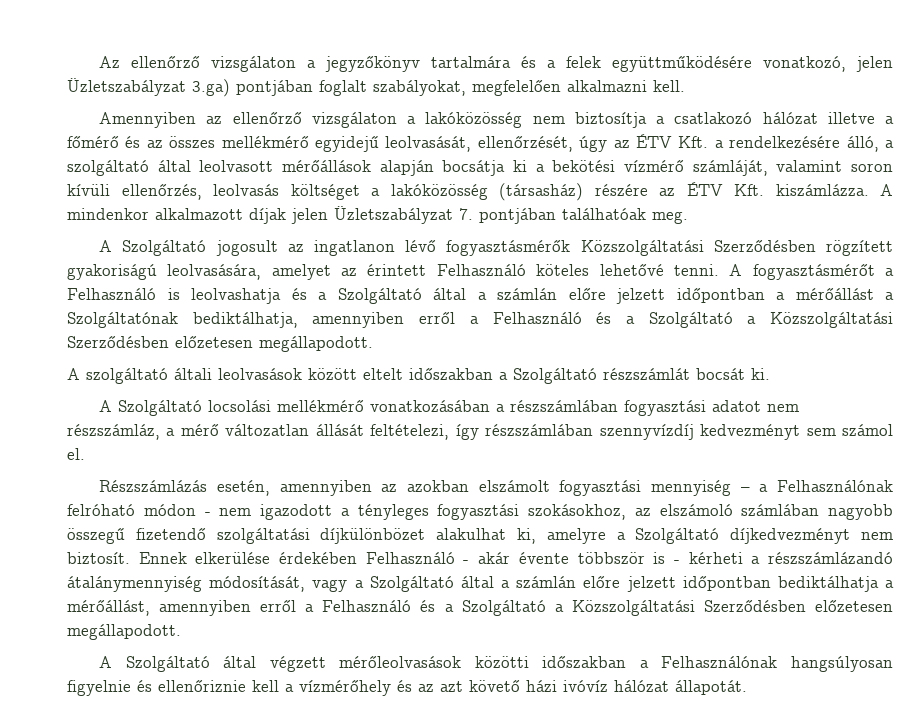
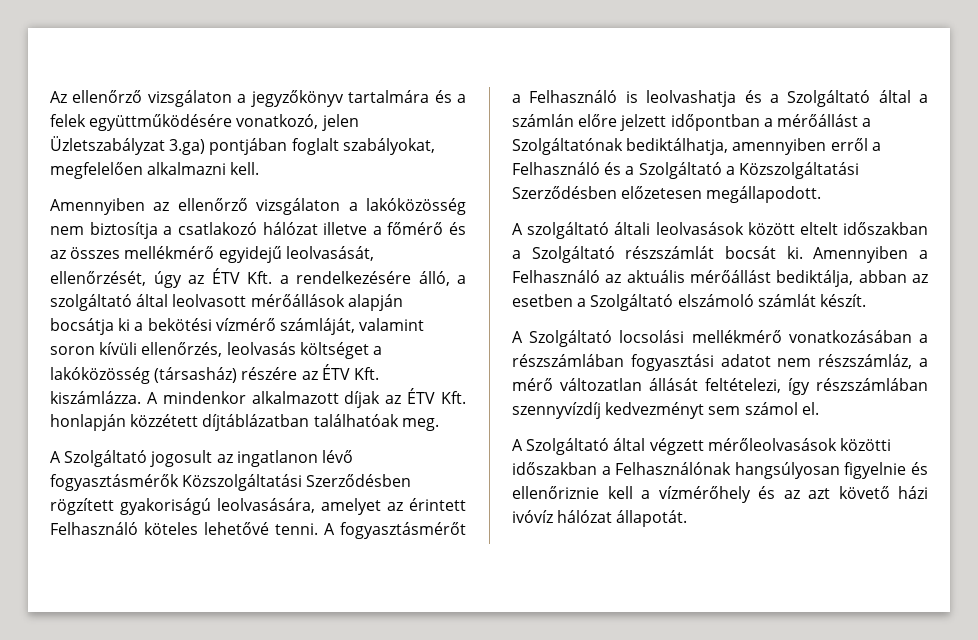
[291,206,556,224] jelen Üzletszabályzat 7. pontjában -> [385,388,466,404] [50,414,310,431] az ÉTV Kft. honlapján közzétett díjtáblázatban
(770, 374) none -> [813,246,928,263] [512,270,928,287] [512,294,866,311] Amennyiben a Felhasználó az aktuális mérőállást bediktálja, abban az esetben a Szolgáltató elszámoló számlát készít.
[99,480,894,496] [67,504,893,520] [67,528,893,544] [67,552,894,564] [67,576,894,592] [67,600,893,616] [67,624,181,640] // Részszámlázás esetén, amennyiben az azokban elszámolt fogyasztási mennyiség – a Felhasználónak felróható módon - nem igazodott a tényleges fogyasztási szokásokhoz, az elszámoló számlában nagyobb összegű fizetendő szolgáltatási díjkülönbözet alakulhat ki, amelyre a Szolgáltató díjkedvezményt nem biztosít. Ennek elkerülése érdekében Felhasználó - akár évente többször is - kérheti a részszámlázandó átalánymennyiség módosítását, vagy a Szolgáltató által a számlán előre jelzett időpontban bediktálhatja a mérőállást, amennyiben erről a Felhasználó és a Szolgáltató a Közszolgáltatási Szerződésben előzetesen megállapodott. -> (819, 408) none

